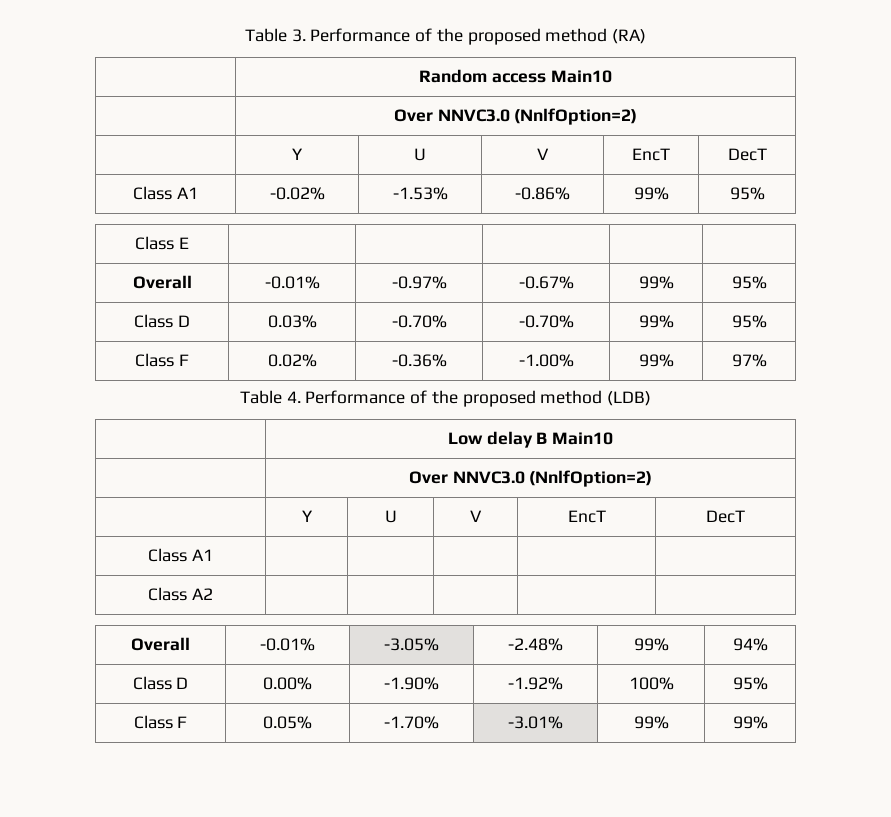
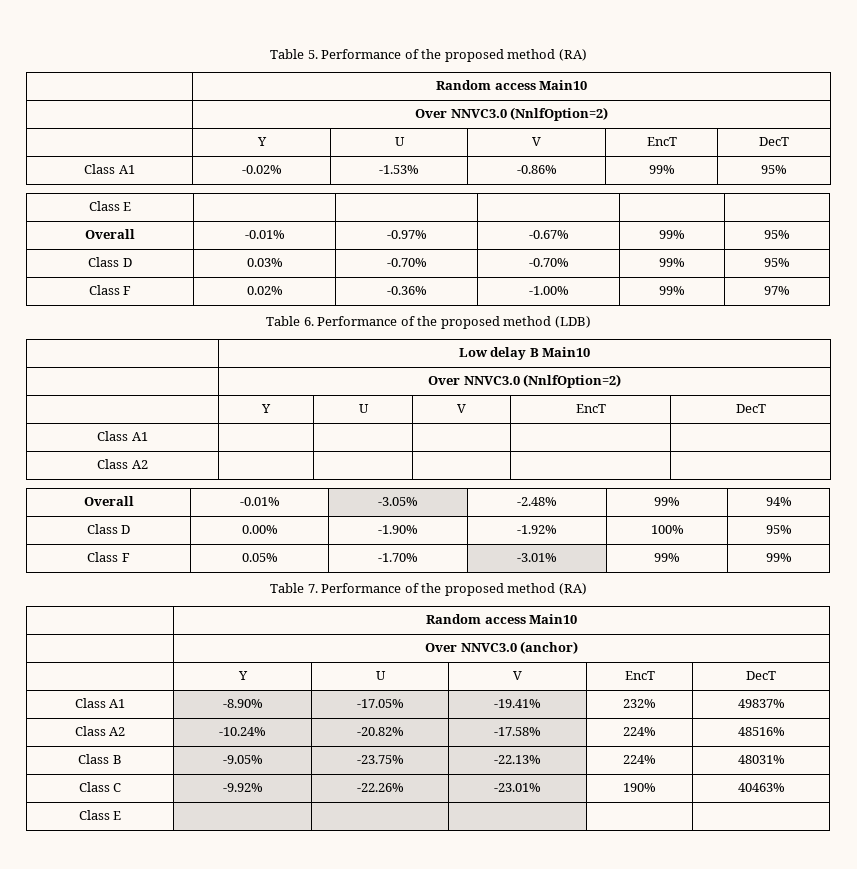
[244,28,306,42] Table 3. -> [270,49,318,59] Table 5.
[286,391,301,403] 4. -> [303,317,314,326] 6.
(768, 722) none -> [270,583,587,596] [425,614,578,624] [424,641,579,654] [237,671,248,680] [375,671,386,680] [513,671,522,680] [624,671,655,680] [746,671,776,680] [74,698,126,708] [222,699,263,708] [356,699,404,708] [494,699,541,708] [623,699,656,708] [737,699,785,708] [74,726,126,736] [219,727,266,736] [356,727,404,736] [494,727,541,736] [623,727,656,736] [737,727,785,736] [78,754,122,764] [222,755,263,764] [356,755,404,764] [494,755,541,764] [623,755,656,764] [737,755,785,764] [78,782,122,792] [222,783,263,792] [356,783,404,792] [494,783,541,792] [623,783,656,792] [737,783,785,792] [78,810,122,820] // Table 7. Performance of the proposed method (RA) // | Random access Main10 // | Over NNVC3.0 (anchor) // | Y | U | V | EncT | DecT // Class A1 | -8.90% | -17.05% | -19.41% | 232% | 49837% // Class A2 | -10.24% | -20.82% | -17.58% | 224% | 48516% // Class B | -9.05% | -23.75% | -22.13% | 224% | 48031% // Class C | -9.92% | -22.26% | -23.01% | 190% | 40463% // Class E | | | | |

